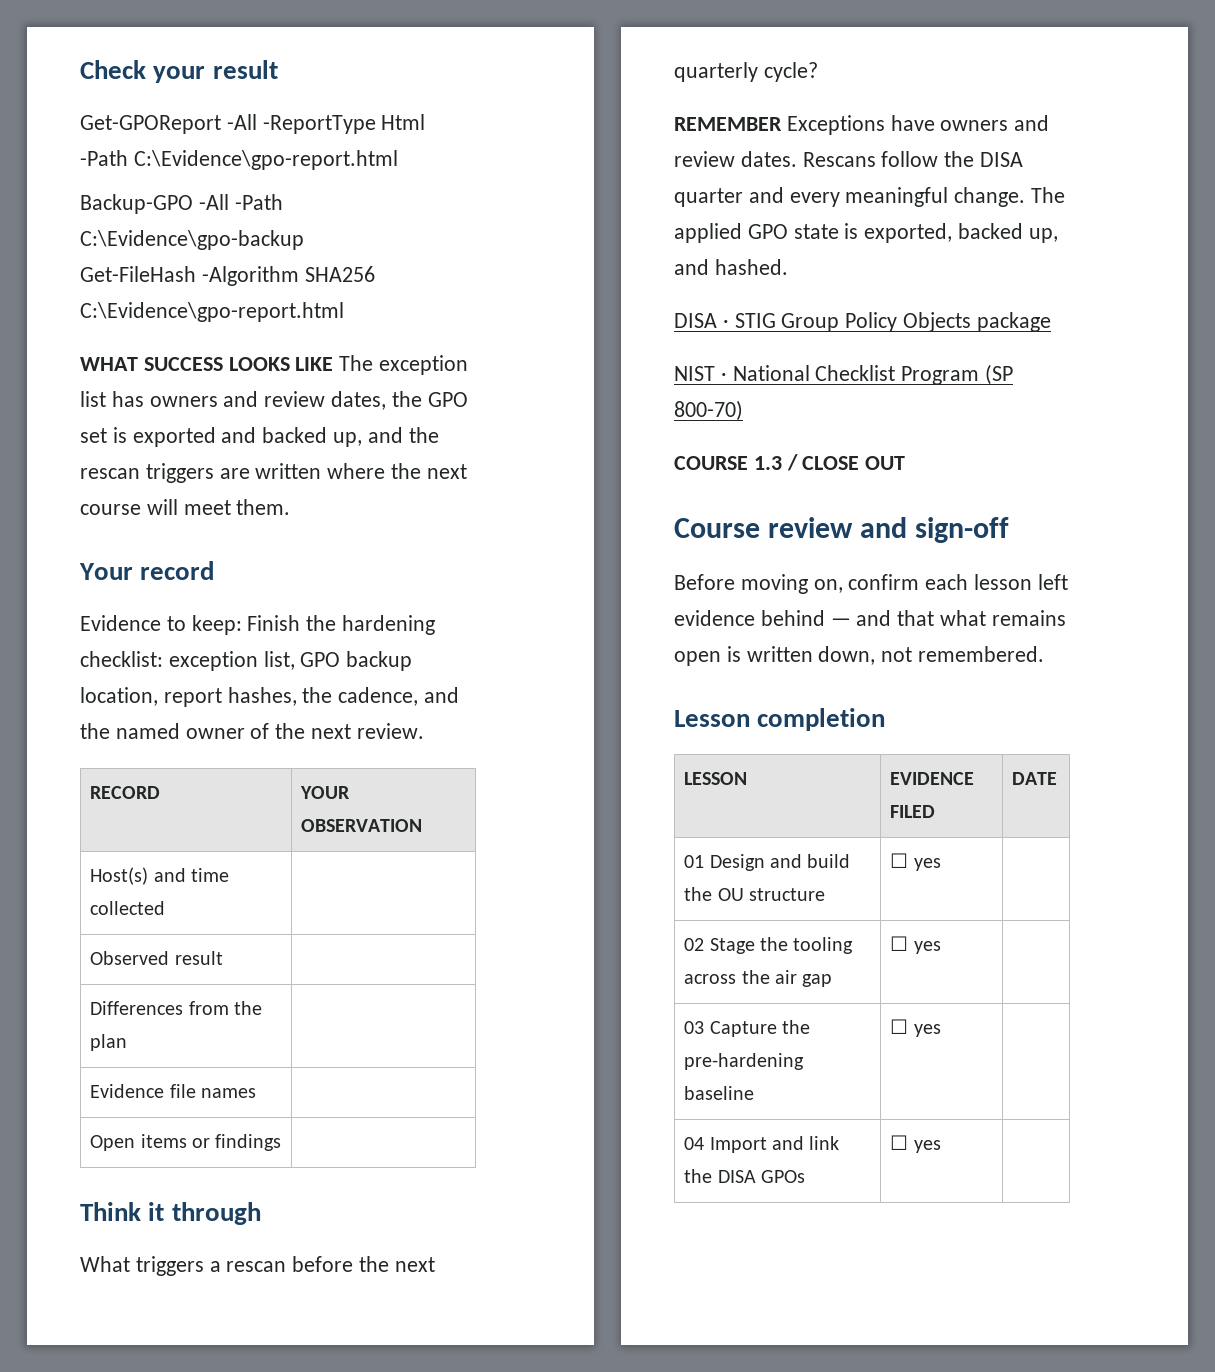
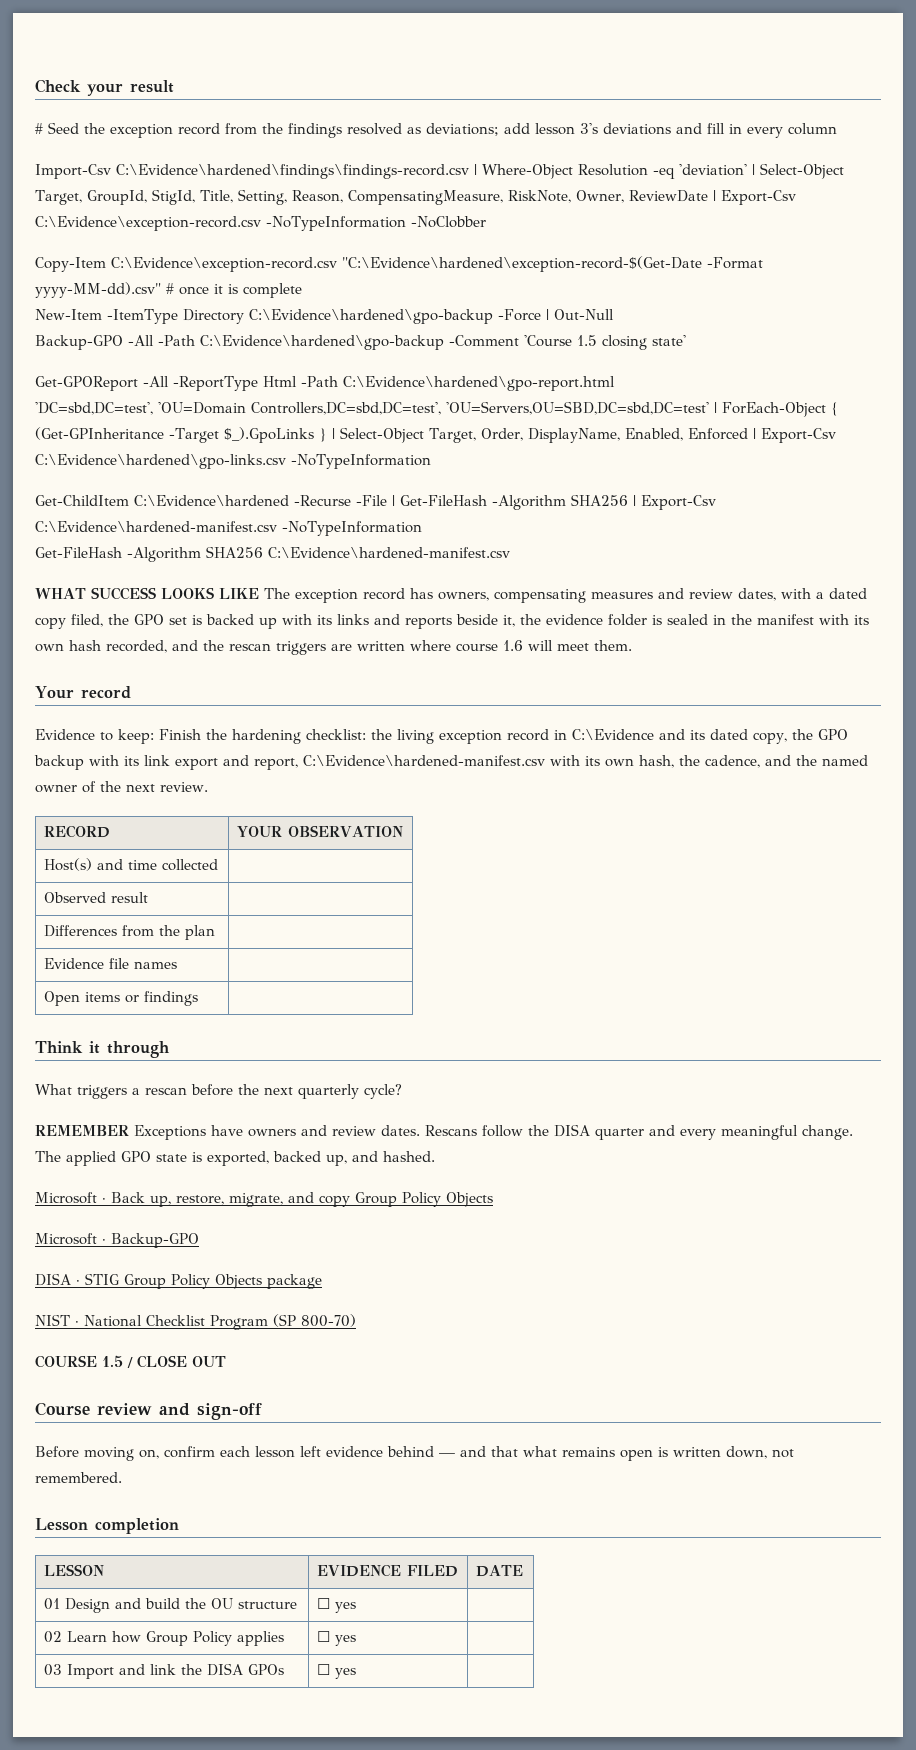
(278, 69) none -> [35,122,837,138] [35,163,844,179] [35,189,796,205] [35,216,486,231] [35,256,763,272] [35,282,302,298] [35,309,614,324] [35,335,686,350] // # Seed the exception record from the findings resolved as deviations; add lesson 3's deviations and fill in every column // Import-Csv C:\Evidence\hardened\findings\findings-record.csv | Where-Object Resolution -eq 'deviation' | Select-Object Target, GroupId, StigId, Title, Setting, Reason, CompensatingMeasure, RiskNote, Owner, ReviewDate | Export-Csv C:\Evidence\exception-record.csv -NoTypeInformation -NoClobber // Copy-Item C:\Evidence\exception-record.csv "C:\Evidence\hardened\exception-record-$(Get-Date -Format yyyy-MM-dd).csv" # once it is complete // New-Item -ItemType Directory C:\Evidence\hardened\gpo-backup -Force | Out-Null // Backup-GPO -All -Path C:\Evidence\hardened\gpo-backup -Comment 'Course 1.5 closing state'
[133,150,398,170] [80,194,283,214] [80,230,304,250] [80,266,375,286] [80,302,344,322] C:\Evidence\gpo-report.html // Backup-GPO -All -Path C:\Evidence\gpo-backup // Get-FileHash -Algorithm SHA256 C:\Evidence\gpo-report.html -> [342,376,615,391] [35,401,839,417] [35,427,836,443] [35,454,431,469] [35,494,716,510] [35,521,422,536] [35,546,510,562] C:\Evidence\hardened\gpo-report.html // 'DC=sbd,DC=test', 'OU=Domain Controllers,DC=sbd,DC=test', 'OU=Servers,OU=SBD,DC=sbd,DC=test' | ForEach-Object { (Get-GPInheritance -Target $_).GpoLinks } | Select-Object Target, Order, DisplayName, Enabled, Enforced | Export-Csv C:\Evidence\hardened\gpo-links.csv -NoTypeInformation // Get-ChildItem C:\Evidence\hardened -Recurse -File | Get-FileHash -Algorithm SHA256 | Export-Csv C:\Evidence\hardened-manifest.csv -NoTypeInformation // Get-FileHash -Algorithm SHA256 C:\Evidence\hardened-manifest.csv
[80,391,468,410] [80,427,363,447] list has owners and review dates, the GPO set is exported and backed up, -> [362,588,867,603] [35,614,869,629] [35,640,167,653] record has owners, compensating measures and review dates, with a dated copy filed, the GPO set is backed up with its links and reports beside it, the evidence folder is sealed in the manifest with its own hash recorded,
[391,463,467,479] [80,504,141,515] the next course -> [456,640,523,652] course 1.6
[168,651,413,671] [80,687,297,707] exception list, GPO backup location, report hashes, -> [371,729,848,744] [34,755,674,770] the living exception record in C:\Evidence and its dated copy, the GPO backup with its link export and report, C:\Evidence\hardened-manifest.csv with its own hash,
(788, 267) none -> [35,1192,493,1207] [35,1233,199,1248] // Microsoft · Back up, restore, migrate, and copy Group Policy Objects // Microsoft · Backup-GPO
[753,456,782,470] 1.3 -> [102,1355,123,1367] 1.5
[709,937,854,954] [684,970,833,987] [890,936,941,954] [684,1020,810,1037] [684,1053,805,1070] [684,1086,755,1100] [890,1019,941,1037] [684,1137,705,1150] Stage the tooling across the air gap | ☐ yes | // 03 Capture the pre-hardening baseline | ☐ yes | // 04 -> [66,1631,284,1646] [316,1631,356,1646] [43,1664,62,1676] Learn how Group Policy applies | ☐ yes | // 03

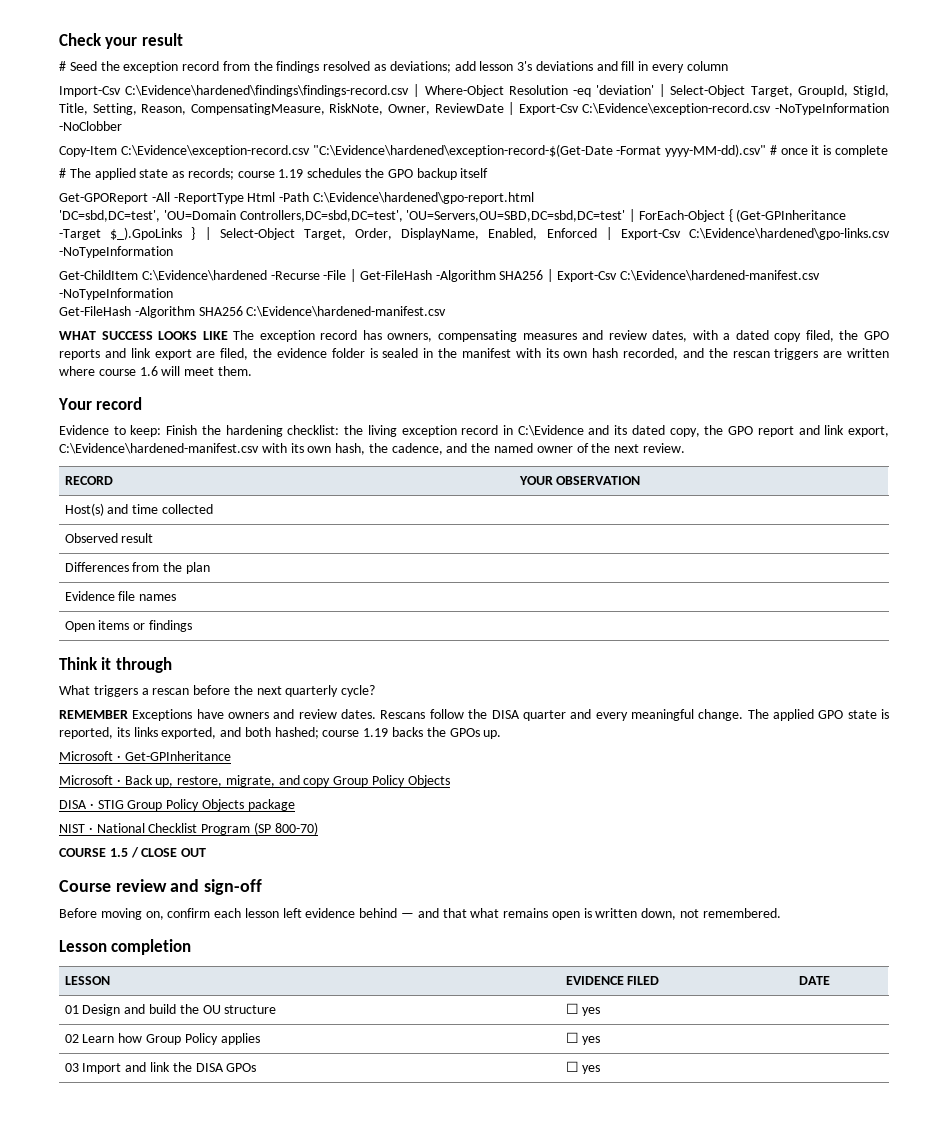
[35,309,614,324] [35,335,686,350] New-Item -ItemType Directory C:\Evidence\hardened\gpo-backup -Force | Out-Null // Backup-GPO -All -Path C:\Evidence\hardened\gpo-backup -Comment 'Course 1.5 closing state' -> [59,168,489,180] # The applied state as records; course 1.19 schedules the GPO backup itself
[169,614,515,629] set is backed up with its links and reports beside it, -> [59,348,249,360] reports and link export are filed,
[34,755,298,770] backup with its link export and report, -> [757,425,890,437] report and link export,
[207,1151,435,1166] exported, backed up, and hashed. -> [59,727,502,739] [59,751,231,761] reported, its links exported, and both hashed; course 1.19 backs the GPOs up. // Microsoft · Get-GPInheritance
[35,1233,199,1248] // Microsoft · Backup-GPO -> (450, 781) none

